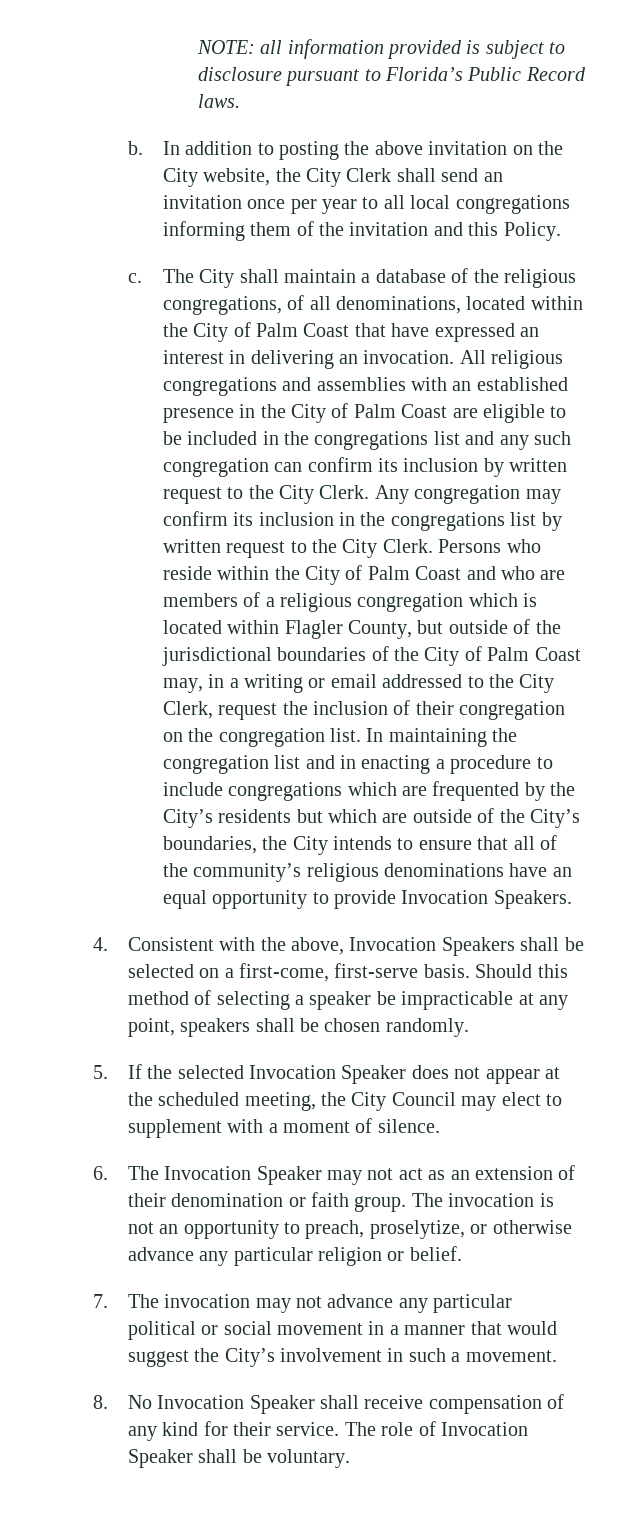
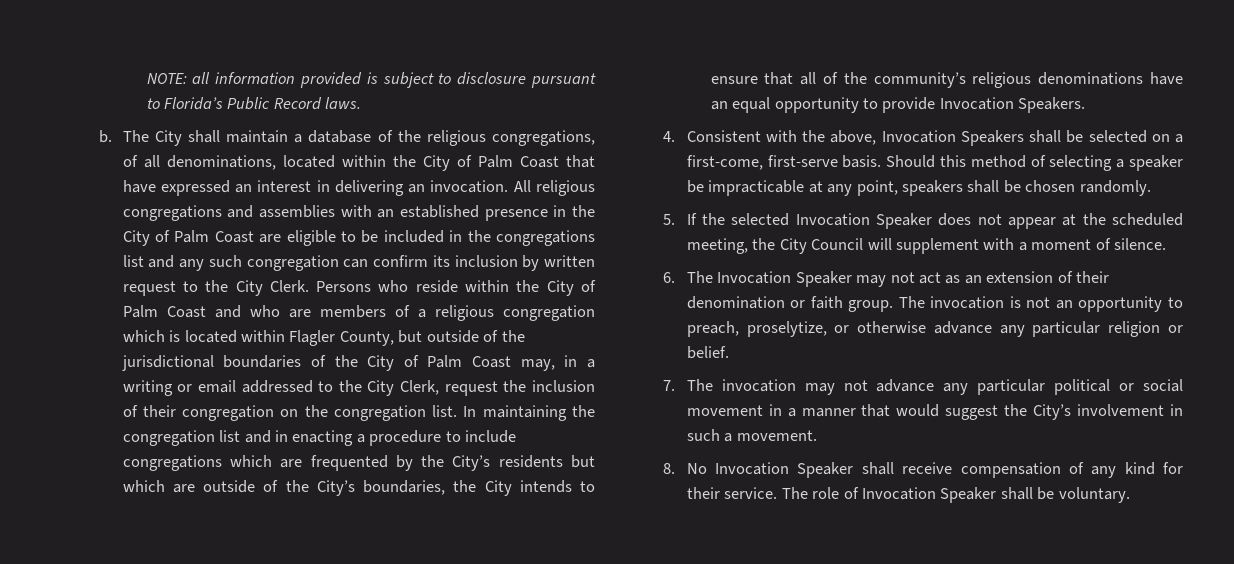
[162,141,563,160] [162,168,503,187] [162,195,570,214] [162,221,561,241] [127,273,142,283] In addition to posting the above invitation on the City website, the City Clerk shall send an invitation once per year to all local congregations informing them of the invitation and this Policy. // c. -> (112, 136) none
[374,485,561,504] [162,511,562,531] [162,539,433,558] Any congregation may confirm its inclusion in the congregations list by written request to the City Clerk. -> (309, 286) none
[461,1092,563,1111] may elect to -> [867,238,892,250] will

